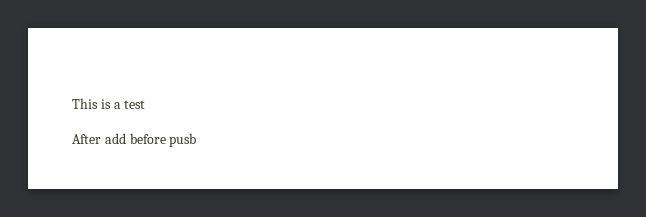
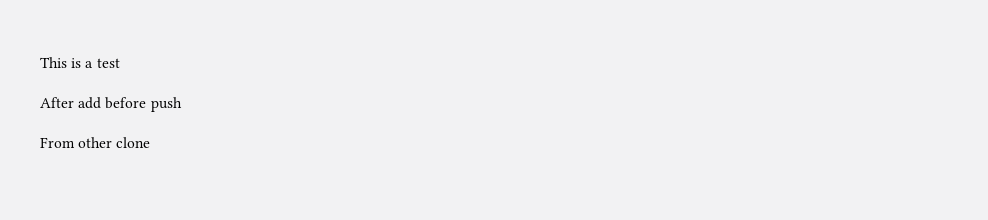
[169,133,197,147] pusb -> [150,97,182,112] [40,137,151,148] push // From other clone

